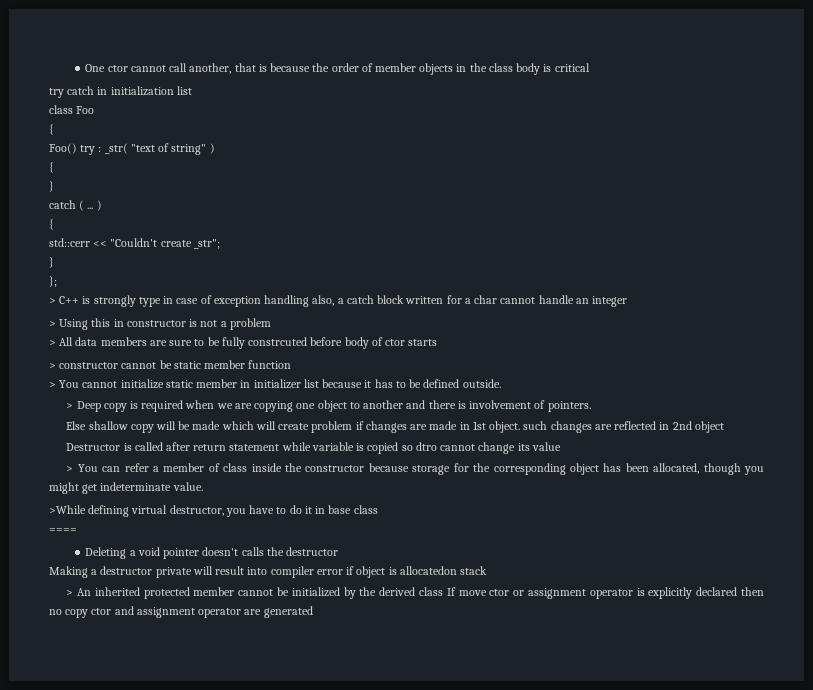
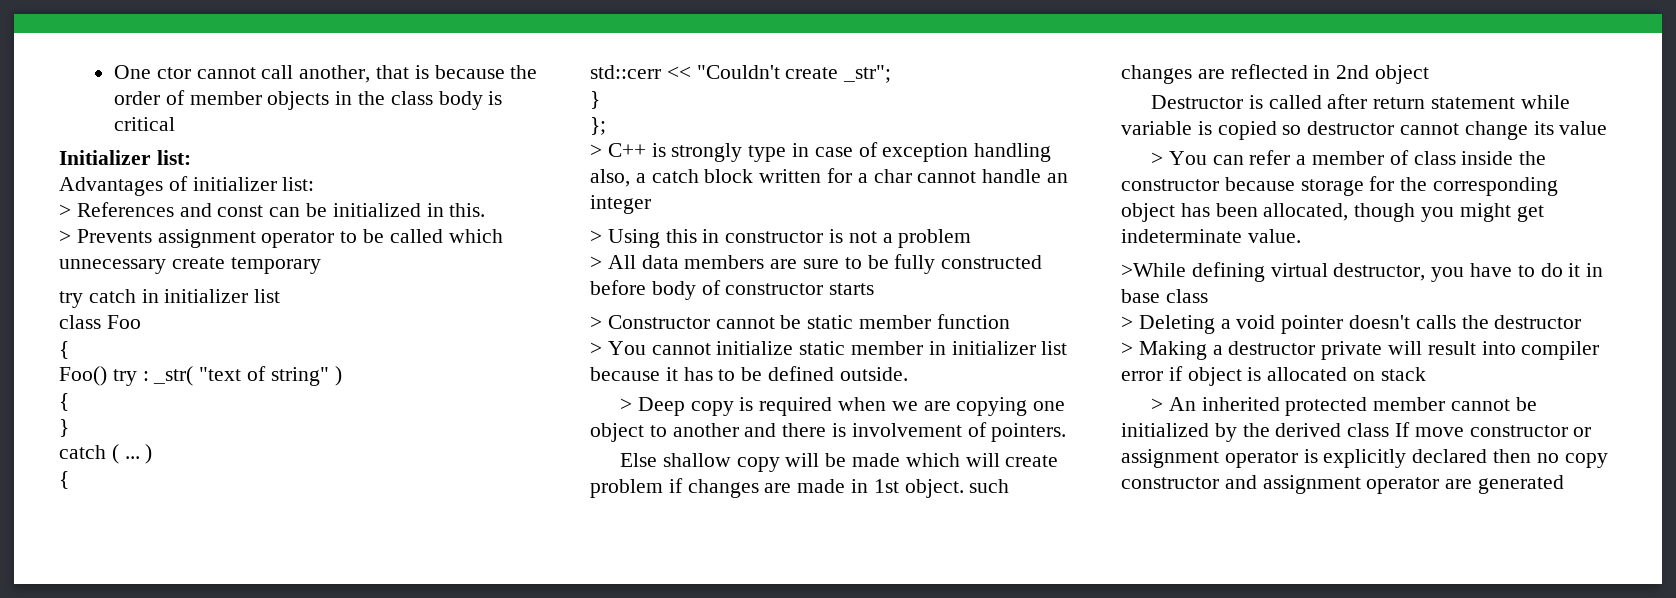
(590, 67) none -> [59,150,191,165] [59,176,315,196] [59,202,486,217] [59,229,503,248] [59,257,321,274] // Initializer list: // Advantages of initializer list: // > References and const can be initialized in this. // > Prevents assignment operator to be called which unnecessary create temporary
[110,86,174,96] initialization -> [164,289,249,303] initializer
[248,337,308,346] constrcuted -> [941,255,1043,269] constructed
[385,339,406,346] ctor -> [725,283,824,295] constructor
[59,362,119,369] constructor -> [607,315,710,329] Constructor
[415,442,437,451] dtro -> [1307,121,1395,135] destructor
[49,528,77,533] ==== // -> [1121,316,1133,329] >
(339, 551) none -> [1121,342,1133,355] >
[399,566,457,575] allocatedon -> [1267,367,1376,381] allocated on
[489,589,510,596] ctor -> [1469,425,1568,437] constructor
[91,608,112,615] ctor -> [1121,477,1219,489] constructor

